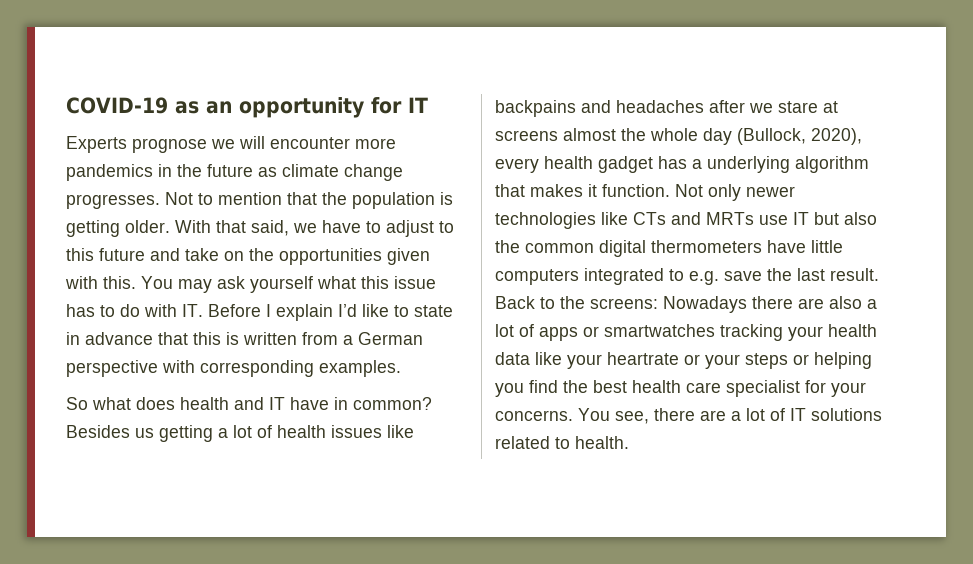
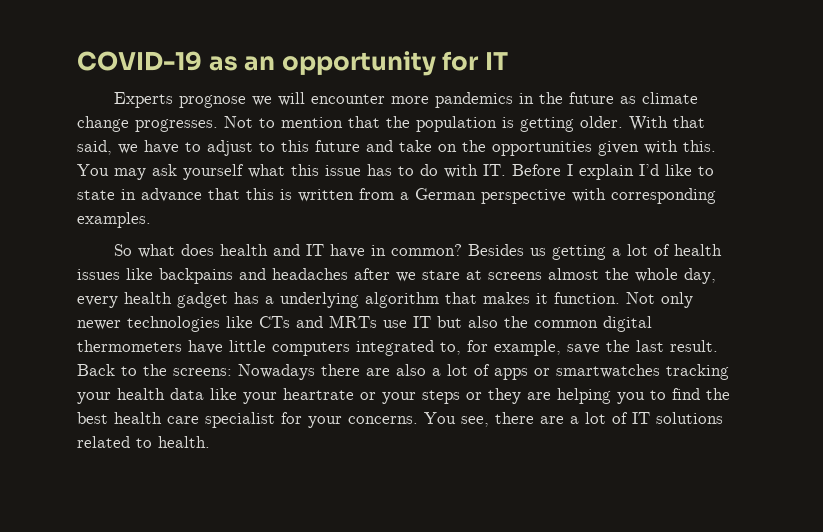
[703,128,862,145] day (Bullock, 2020), -> [684,268,716,284] day,
[669,269,719,285] to e.g. -> [440,340,561,356] to, for example,
(809, 359) none -> [488,388,551,404] they are
(524, 390) none -> [650,390,666,400] to

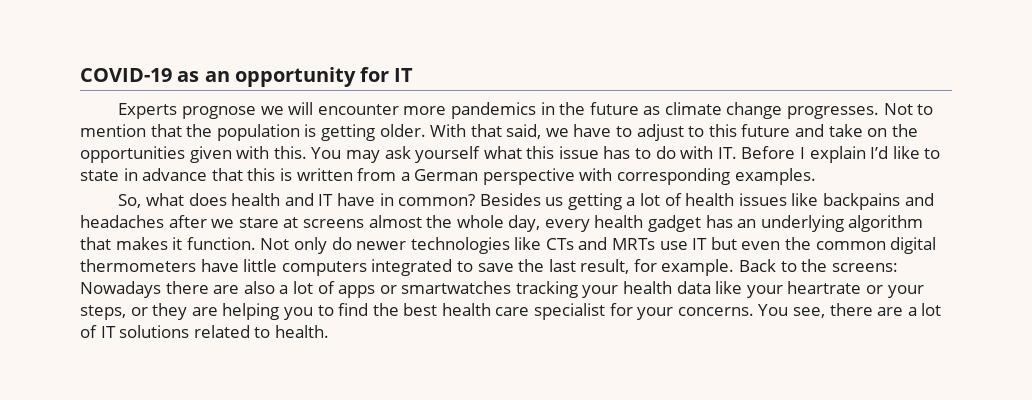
[113,244,132,256] So -> [118,194,142,208] So,
[265,296,274,304] a -> [737,219,757,228] an
(693, 300) none -> [331,237,352,250] do
[468,316,498,328] also -> [741,241,781,250] even
[440,340,718,356] to, for example, save the last result. -> [456,259,735,276] to save the last result, for example.
[422,390,460,404] steps -> [80,305,126,320] steps,

